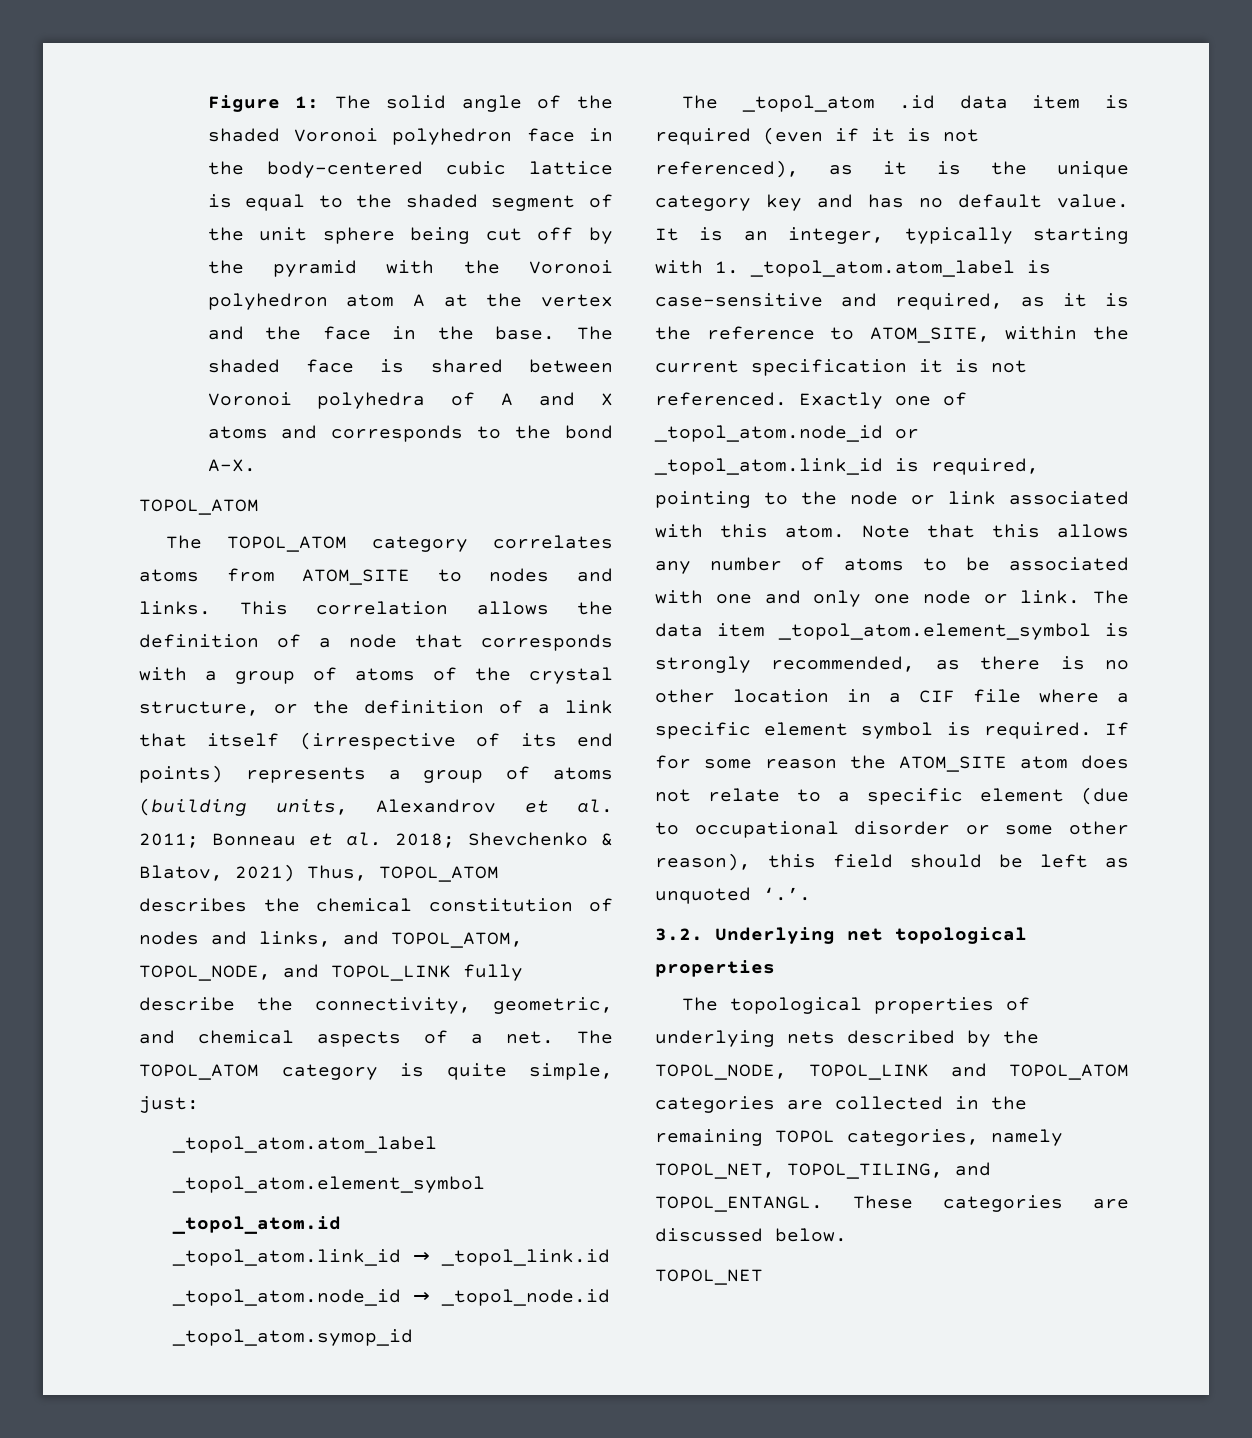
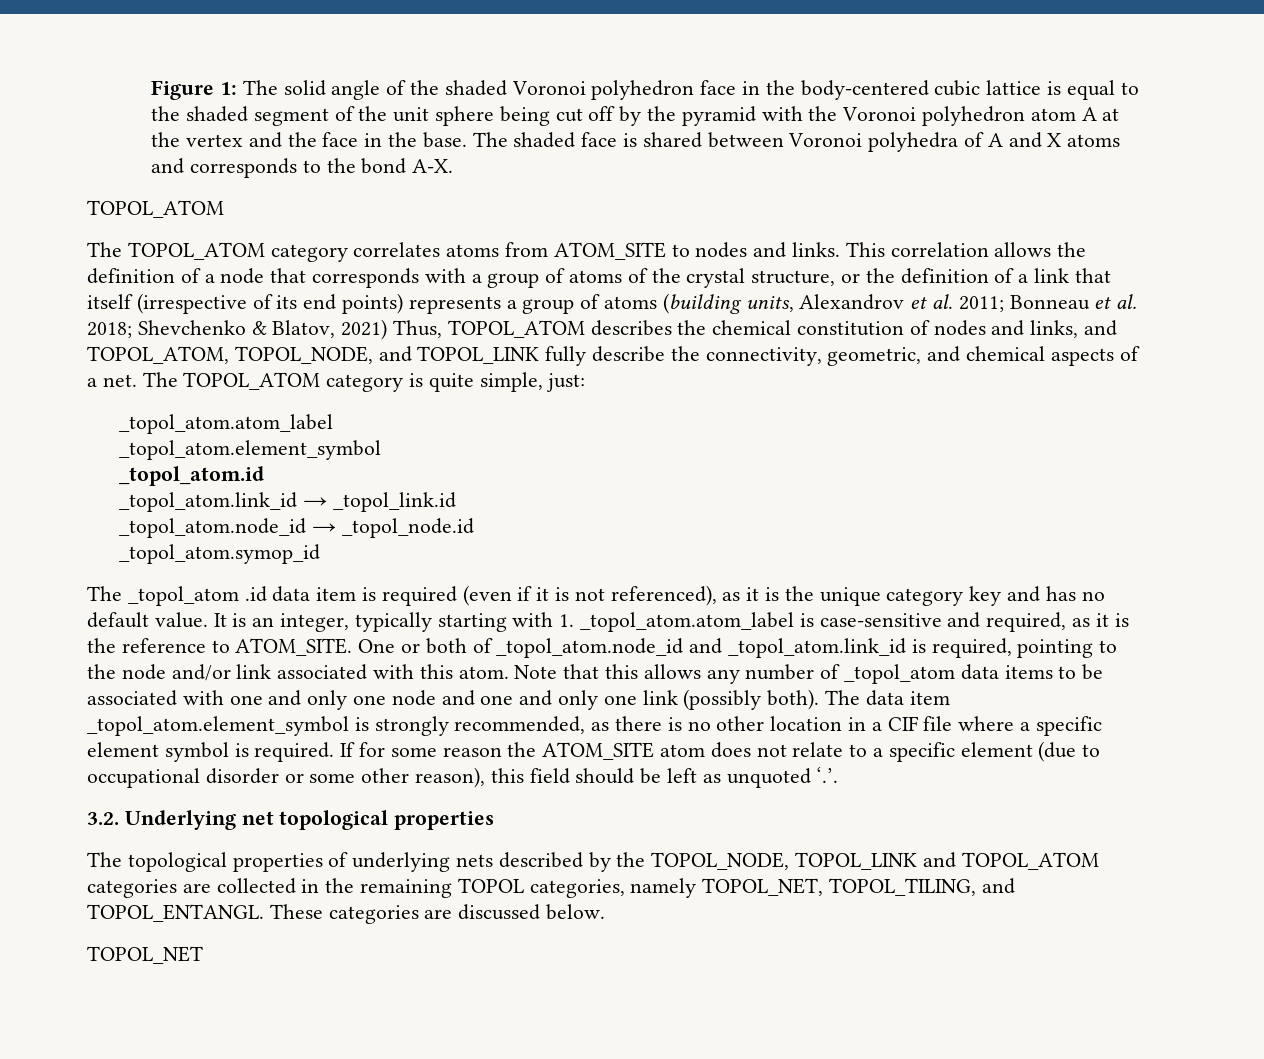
[869,326,1129,343] [655,359,1027,376] [655,392,931,409] ATOM_SITE, within the current specification it is not referenced. Exactly one -> [235,638,467,656] ATOM_SITE. One or both
[895,429,919,439] or -> [689,638,723,654] and
[911,495,935,505] or -> [171,664,231,681] and/or
[844,558,904,571] atoms -> [844,664,1053,684] _topol_atom data items
[983,590,1081,604] or link. -> [441,689,820,710] and one and only one link (possibly both).

